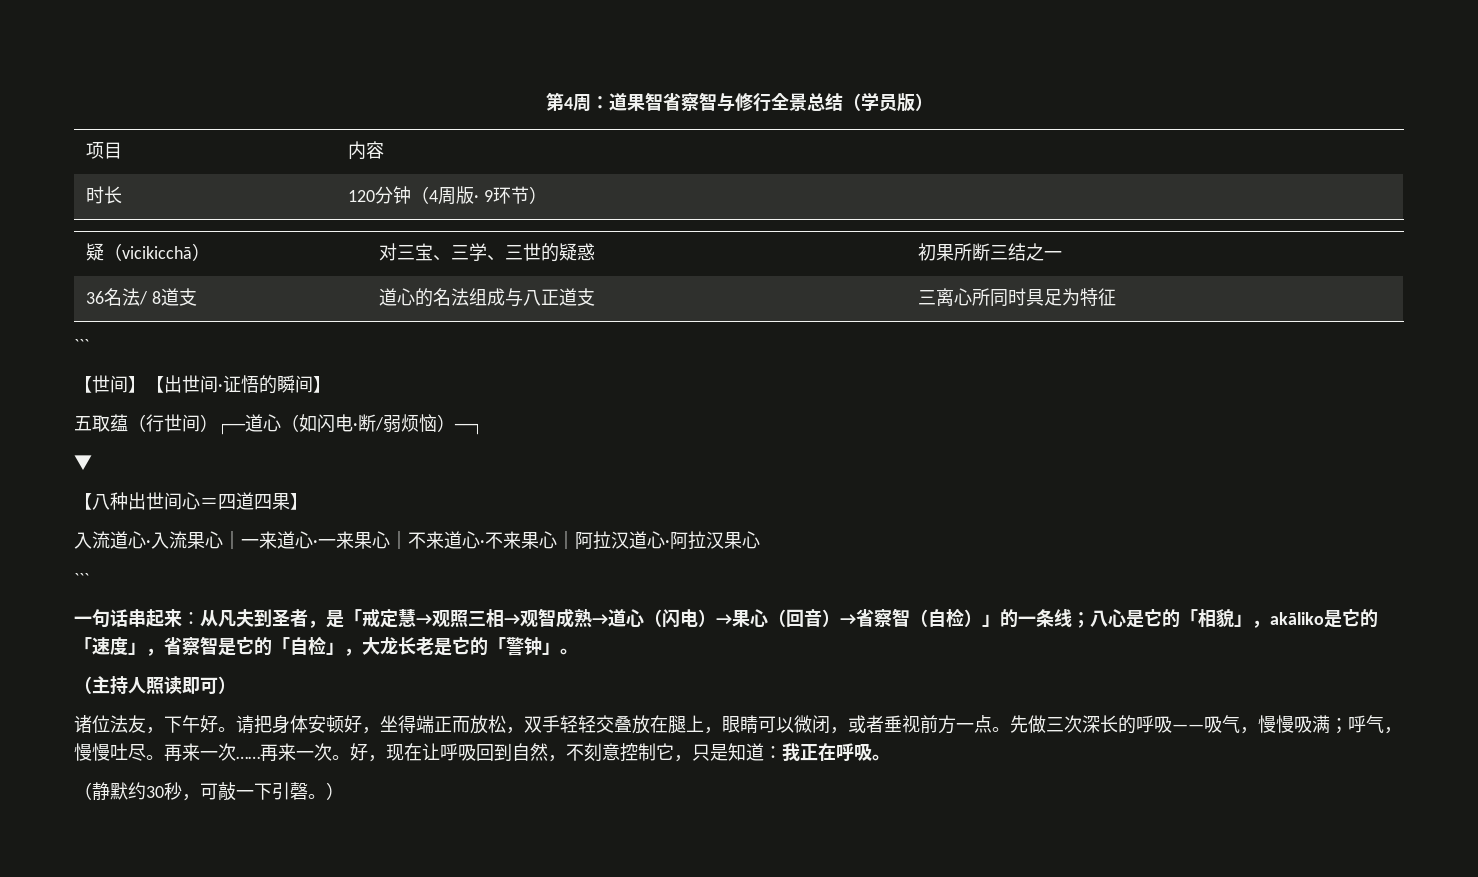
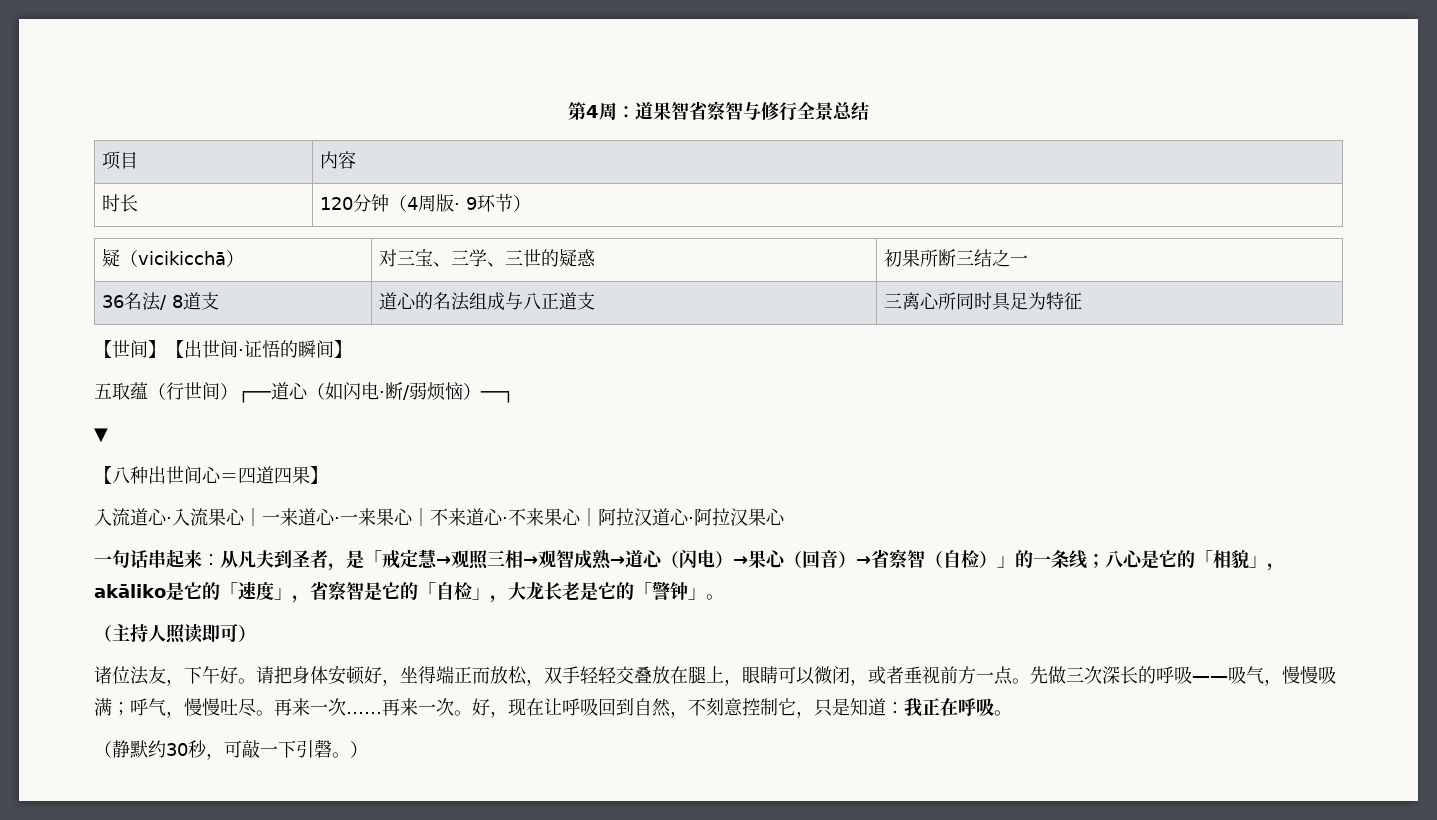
[842,92,933,112] （学员版） -> (869, 111) none
[74,339,89,352] // ``` -> (1082, 301) none
[74,573,89,586] // ``` -> (785, 516) none

